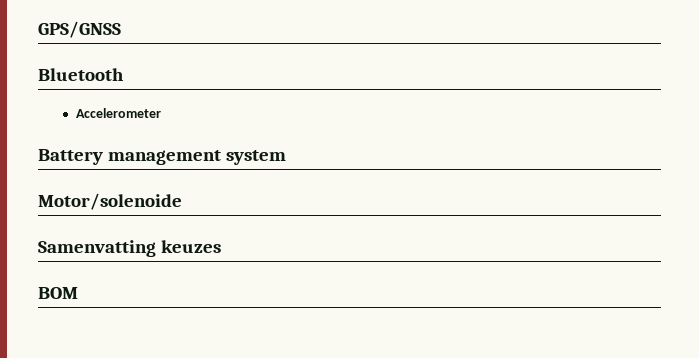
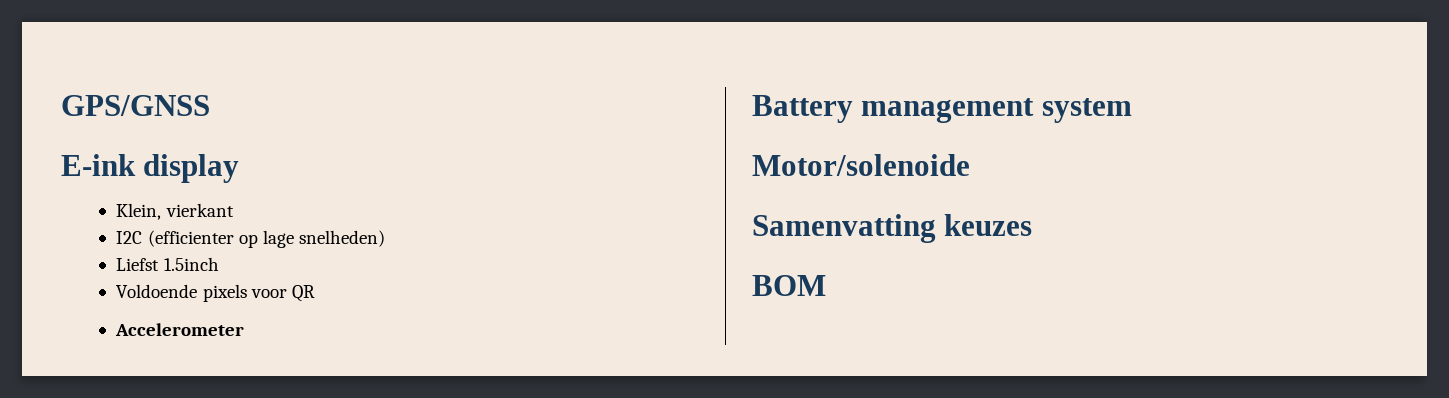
[38,68,124,81] Bluetooth -> [61,154,240,183] [116,203,234,220] [116,230,385,248] [116,257,219,271] [116,284,315,302] E-ink display // Klein, vierkant // I2C (efficienter op lage snelheden) // Liefst 1.5inch // Voldoende pixels voor QR

